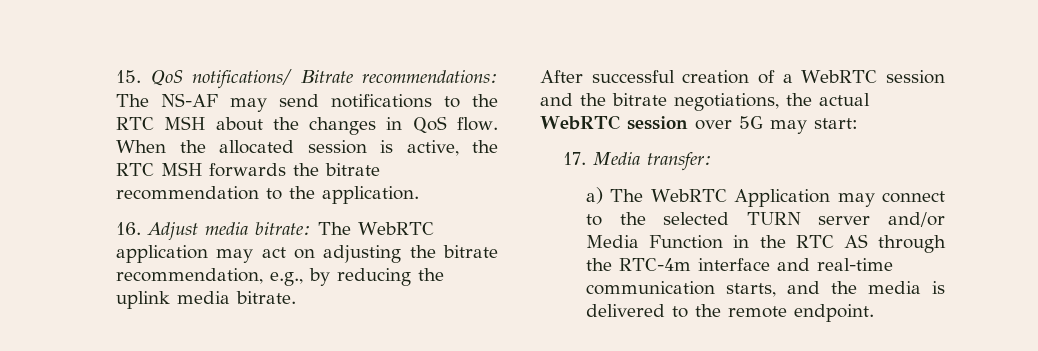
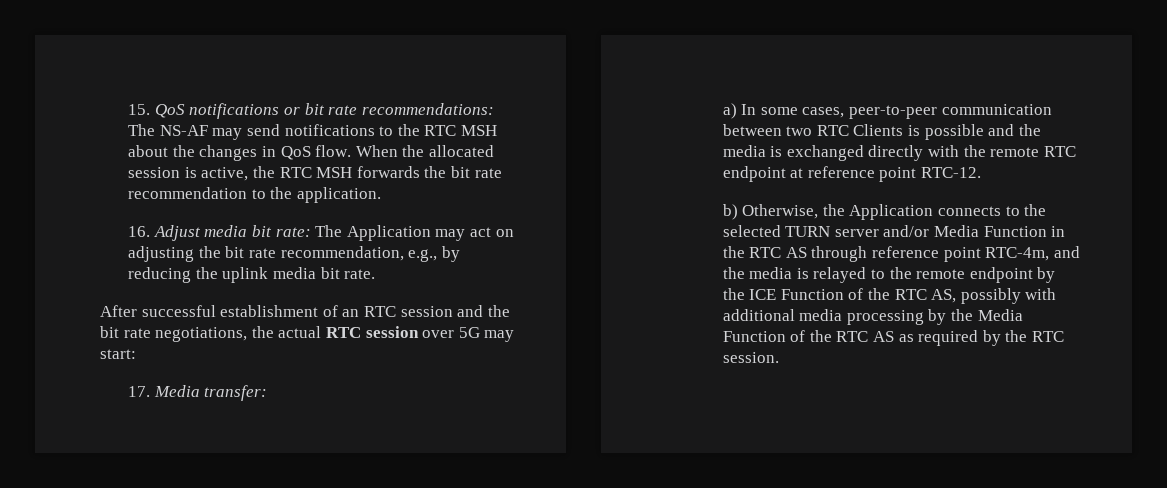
[191,69,353,89] notifications/ Bitrate -> [189,103,358,119] notifications or bit rate
[324,163,380,176] bitrate -> [451,166,502,178] bit rate
[254,222,434,235] [115,245,208,263] bitrate: The WebRTC application -> [252,225,431,241] bit rate: The Application
[443,245,498,258] bitrate -> [225,246,277,258] bit rate
[235,291,296,304] bitrate. -> [320,267,376,279] bit rate.
[682,70,878,84] creation of a WebRTC -> [220,305,396,317] establishment of an RTC
[612,93,667,106] bitrate -> [100,326,151,338] bit rate
[540,115,620,130] WebRTC -> [325,327,361,338] RTC
[610,189,945,207] The WebRTC Application may connect -> [741,104,1052,119] [722,124,1041,140] [722,145,1076,161] [722,166,981,182] [722,204,1001,220] In some cases, peer-to-peer communication between two RTC Clients is possible and the media is exchanged directly with the remote RTC endpoint at reference point RTC-12. // b) Otherwise, the Application connects
[585,258,893,271] [585,281,945,297] [585,304,665,317] the RTC-4m interface and real-time communication starts, and the media is delivered -> [871,246,1080,262] [722,267,867,283] reference point RTC-4m, and the media is relayed
[793,304,874,322] endpoint. -> [969,267,1056,283] [722,288,1057,304] [722,309,1023,325] [722,330,1064,346] [722,352,779,363] endpoint by the ICE Function of the RTC AS, possibly with additional media processing by the Media Function of the RTC AS as required by the RTC session.

